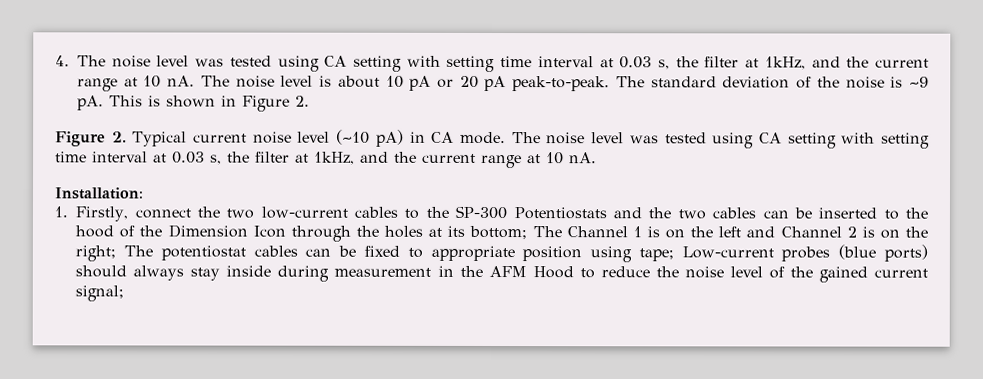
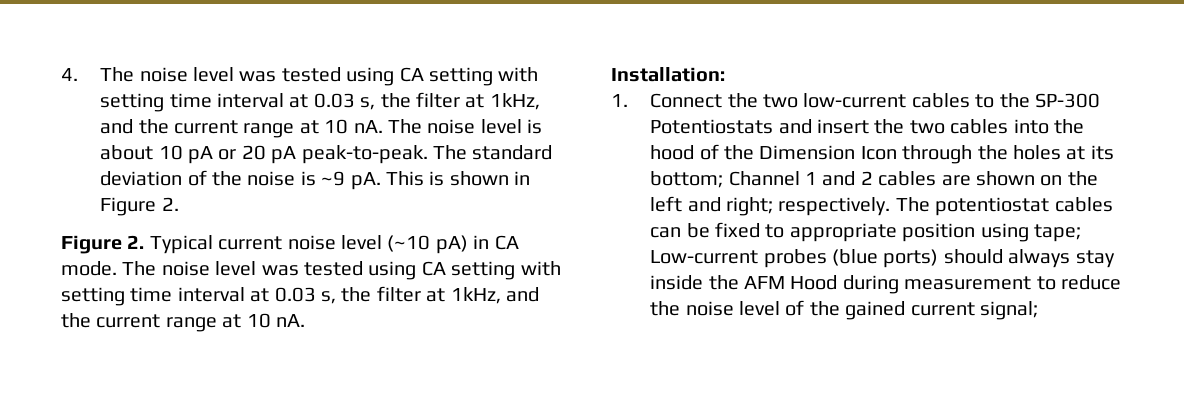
[75,206,191,222] Firstly, connect -> [650,93,723,108] Connect
(642, 213) none -> [817,119,870,134] insert
[762,207,899,220] can be inserted to -> [1013,119,1049,134] into
[532,226,562,238] The -> (724, 179) none
[646,226,928,239] [75,245,117,262] is on the left and Channel 2 is on the right; -> [822,171,1098,186] [650,196,891,216] and 2 cables are shown on the left and right; respectively.
[277,265,454,282] during measurement in -> (704, 282) none
(574, 272) none -> [842,275,1032,294] during measurement

